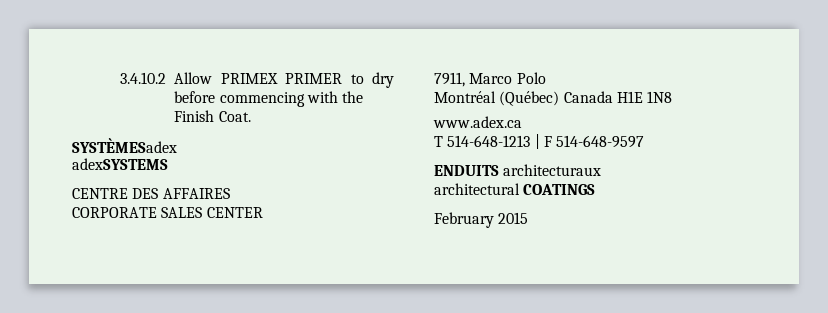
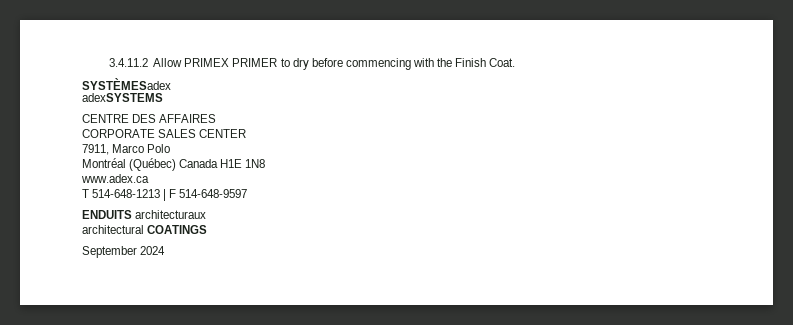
[120,72,167,84] 3.4.10.2 -> [108,58,148,67] 3.4.11.2
[434,212,529,228] February 2015 -> [82,246,166,258] September 2024

